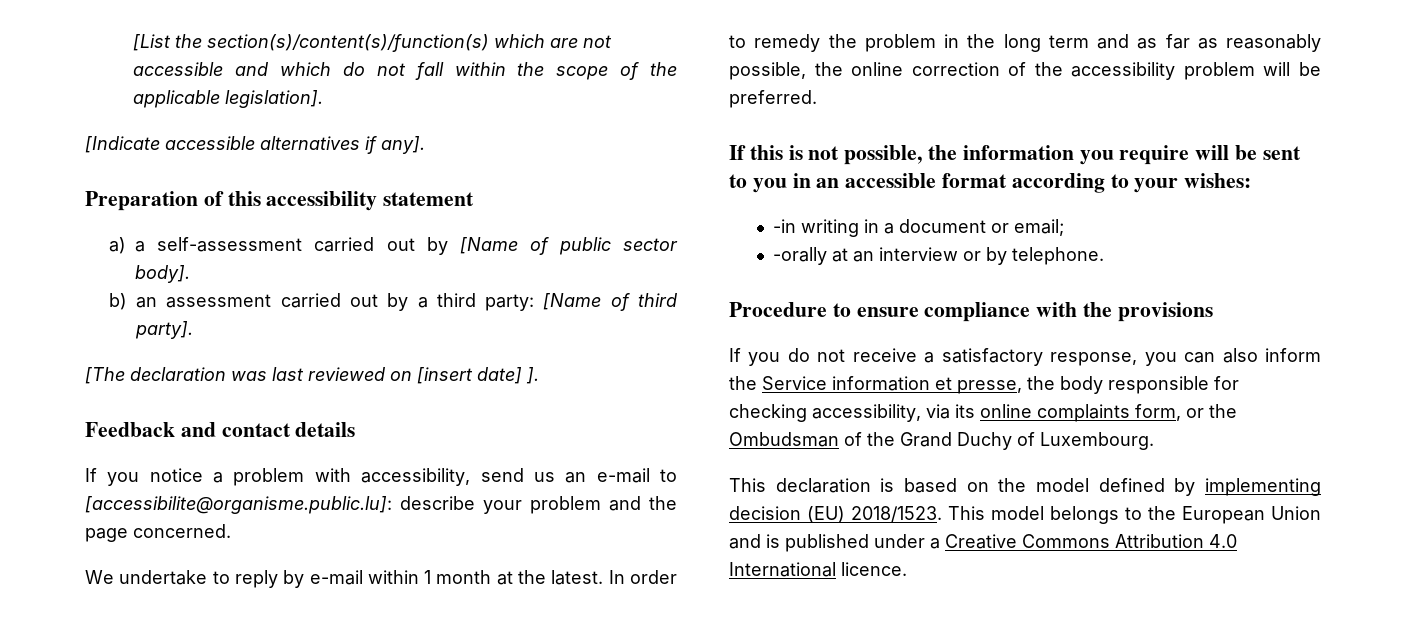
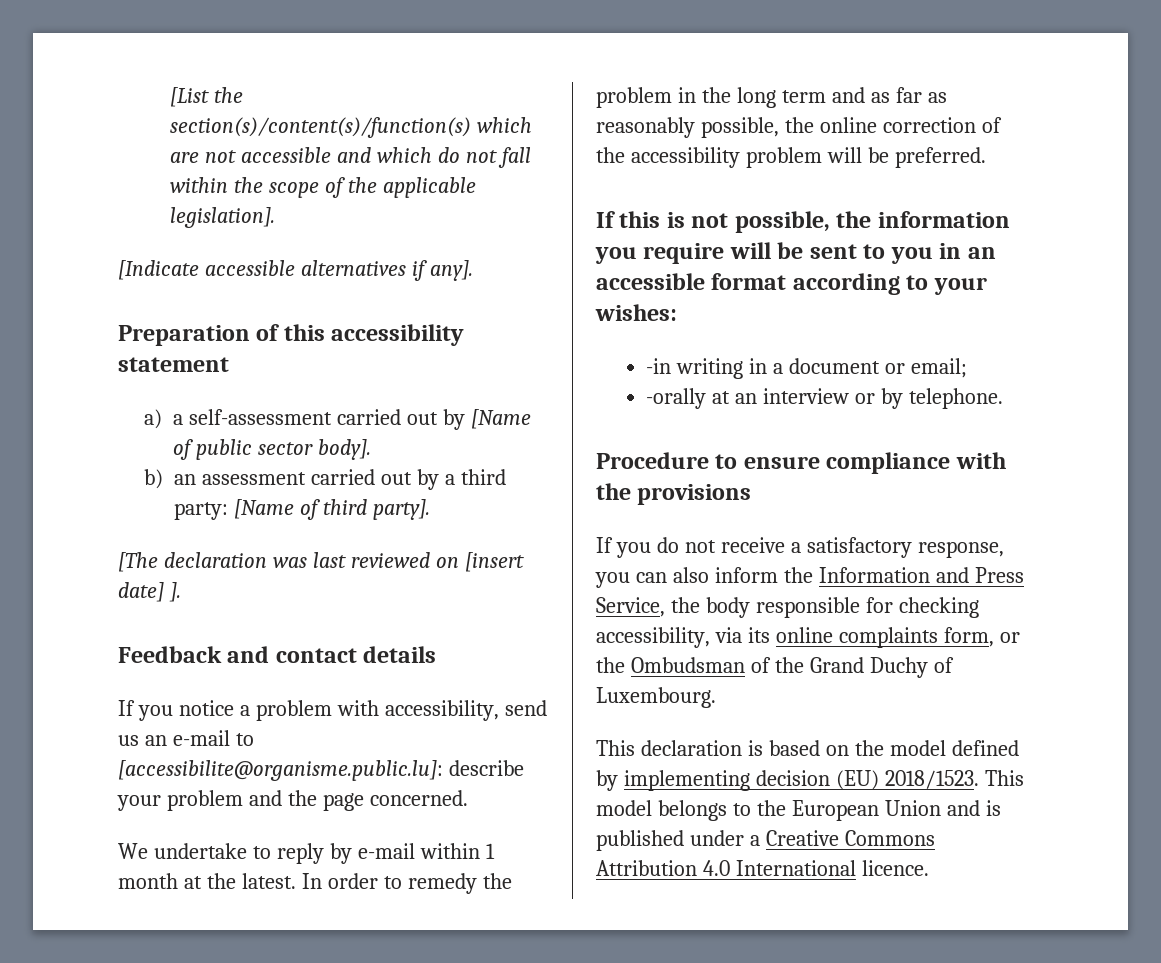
[762,376,1022,394] Service information et presse, -> [818,567,1024,583] [596,597,665,617] Information and Press Service,

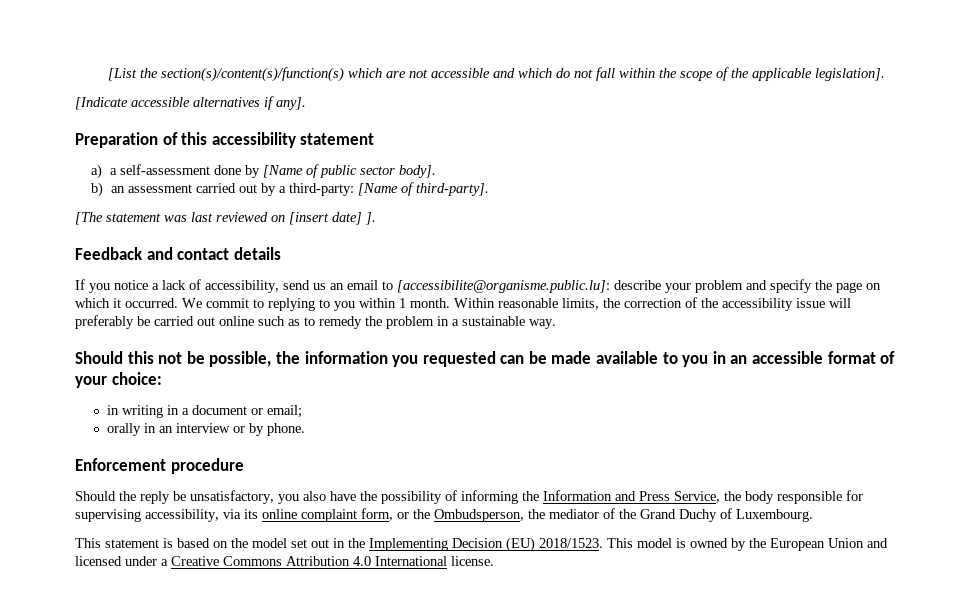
[337,409,438,425] carried out -> [213,165,241,175] done
[460,469,506,485] [174,499,430,520] third party: [Name of third party]. -> [288,182,489,196] third-party: [Name of third-party].
[163,552,267,568] declaration -> [106,213,161,222] statement
[255,700,379,721] problem with -> [162,279,201,290] lack of
[172,730,230,746] e-mail -> [347,280,378,290] email
(282, 798) none -> [770,279,812,293] specify
[369,790,468,806] [118,843,495,864] [118,873,378,889] concerned. // We undertake to reply by e-mail within 1 month at the latest. In order -> [866,283,881,290] [75,297,851,311] [75,315,300,329] on which it occurred. We commit to replying to you within 1 month. Within reasonable limits, the correction of the accessibility issue will preferably be carried out online such as
[701,87,947,108] [596,117,1002,138] [596,147,986,168] [596,211,1010,233] [595,242,857,264] the long term and as far as reasonably possible, the online correction of the accessibility problem will be preferred. // If this is not possible, the information you require will be sent -> [452,316,556,329] [75,351,659,367] a sustainable way. // Should this not be possible, the information you requested can be made available
[792,273,987,295] [595,304,677,321] [646,358,672,374] according to your wishes: // -in -> [880,351,896,364] [75,372,162,388] [107,405,120,415] of your choice: // in
[646,388,731,409] -orally at -> [107,423,157,436] orally in
[908,388,1003,409] [596,452,1006,474] [596,483,752,505] [596,537,1004,558] [595,567,778,588] telephone. // Procedure to ensure compliance with the provisions // If you do not receive a satisfactory response, you can also inform -> [267,423,306,436] [75,458,244,474] [75,490,518,504] phone. // Enforcement procedure // Should the reply be unsatisfactory, you also have the possibility of informing
[898,597,979,618] checking -> [75,509,141,522] supervising
[838,627,938,648] complaints -> [301,509,357,522] complaint
[630,657,745,673] Ombudsman -> [434,509,599,522] Ombudsperson, the mediator
[640,740,742,756] declaration -> [105,539,159,548] statement
[951,740,1019,756] [596,770,830,791] defined by implementing decision -> [291,538,503,551] set out in the Implementing Decision
[657,800,751,821] belongs to -> [676,538,746,551] is owned by
[985,800,1001,816] [596,830,684,851] is published -> [75,556,122,566] licensed
[861,860,929,876] licence. -> [451,556,494,566] license.

